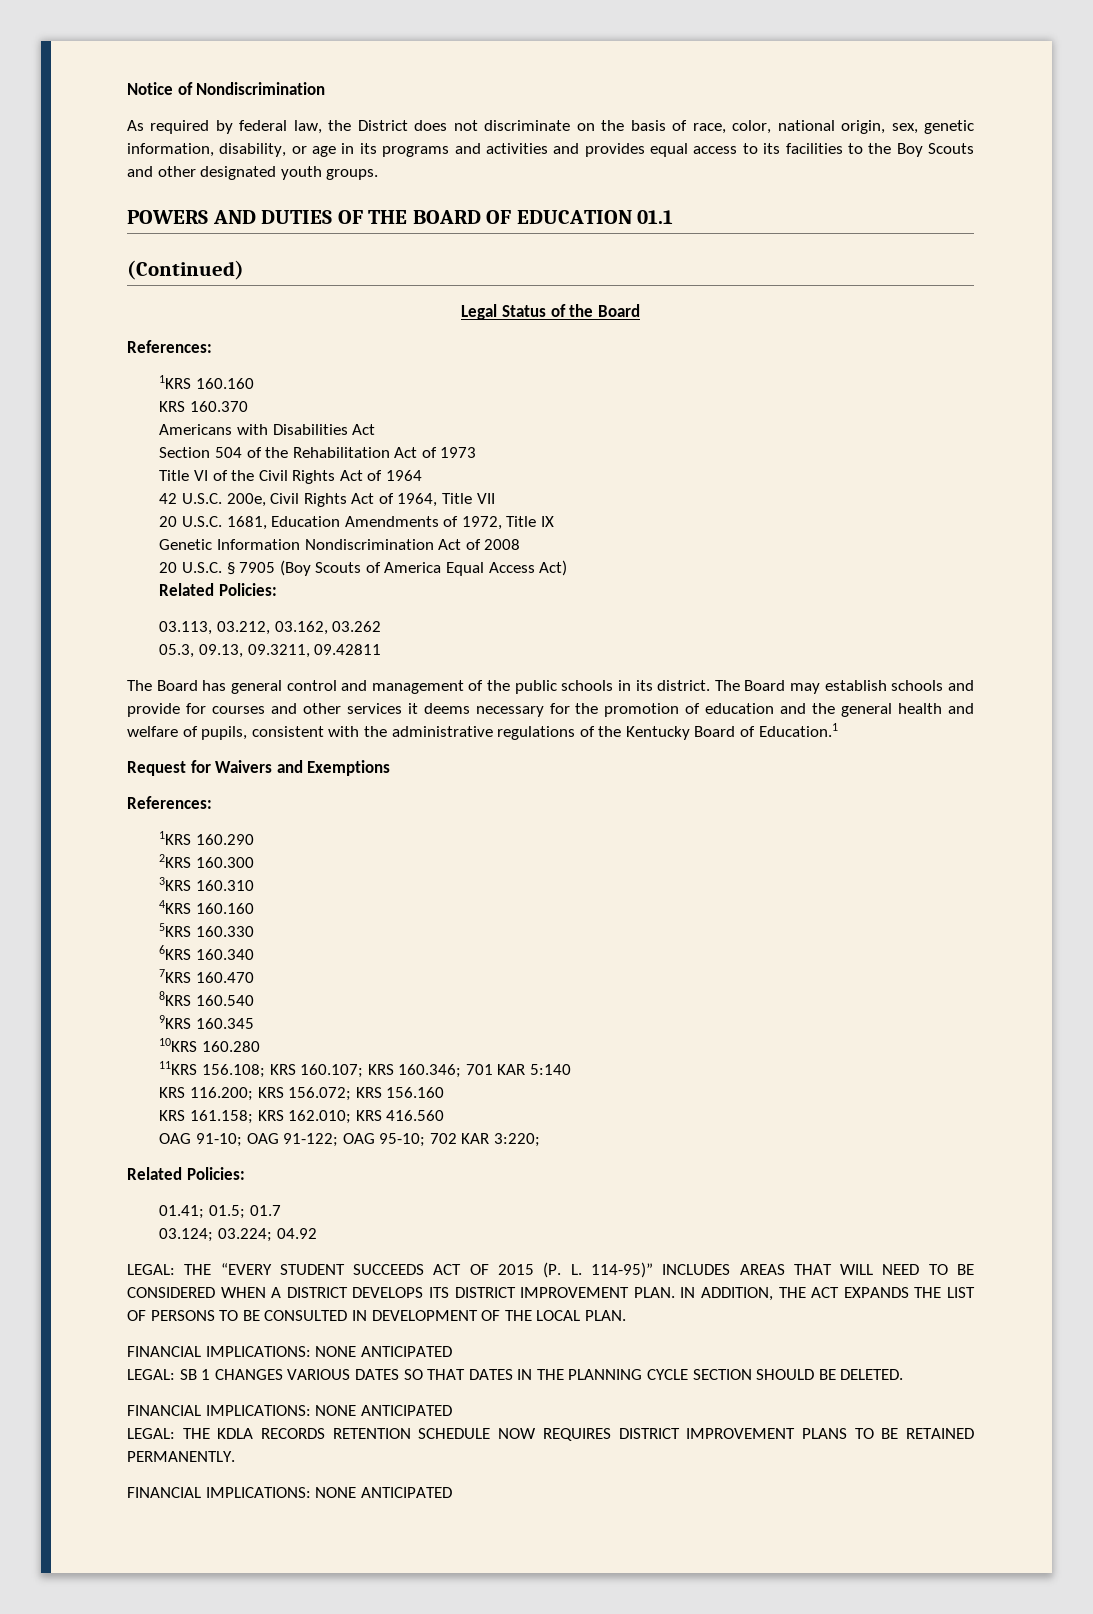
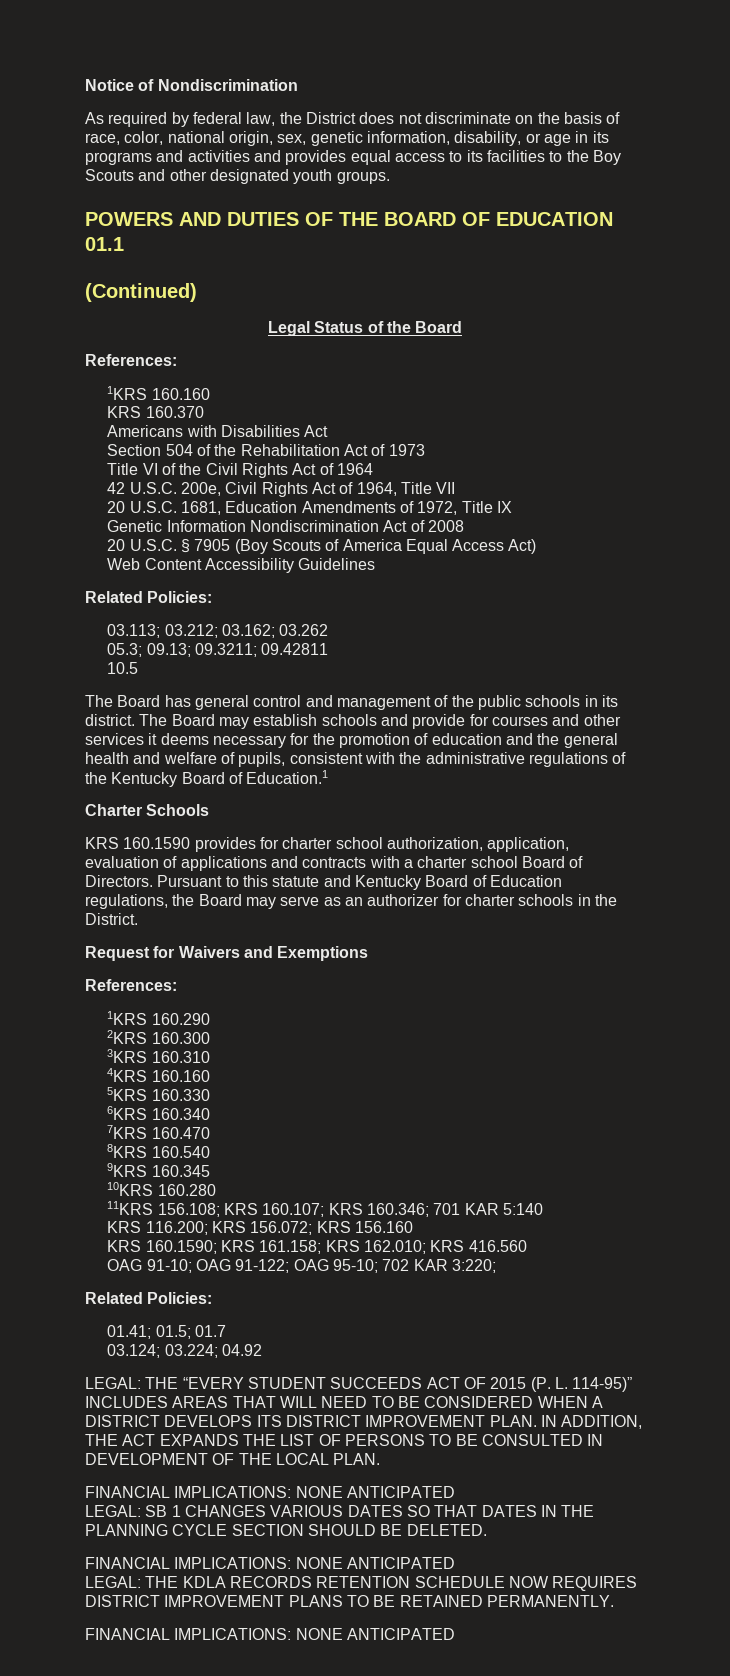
[159,583,277,596] [159,621,382,635] [159,644,310,658] Related Policies: // 03.113, 03.212, 03.162, 03.262 // 05.3, 09.13, 09.3211, -> [107,558,376,573] [85,591,213,603] [107,624,329,638] [107,643,257,657] Web Content Accessibility Guidelines // Related Policies: // 03.113; 03.212; 03.162; 03.262 // 05.3; 09.13; 09.3211;
(382, 649) none -> [107,662,139,674] // 10.5
(838, 730) none -> [85,804,210,816] [85,837,570,852] [85,856,584,871] [85,875,562,890] [85,894,617,909] [85,913,138,925] // Charter Schools // KRS 160.1590 provides for charter school authorization, application, evaluation of applications and contracts with a charter school Board of Directors. Pursuant to this statute and Kentucky Board of Education regulations, the Board may serve as an authorizer for charter schools in the District.
(186, 1115) none -> [145,1240,255,1254] 160.1590; KRS

